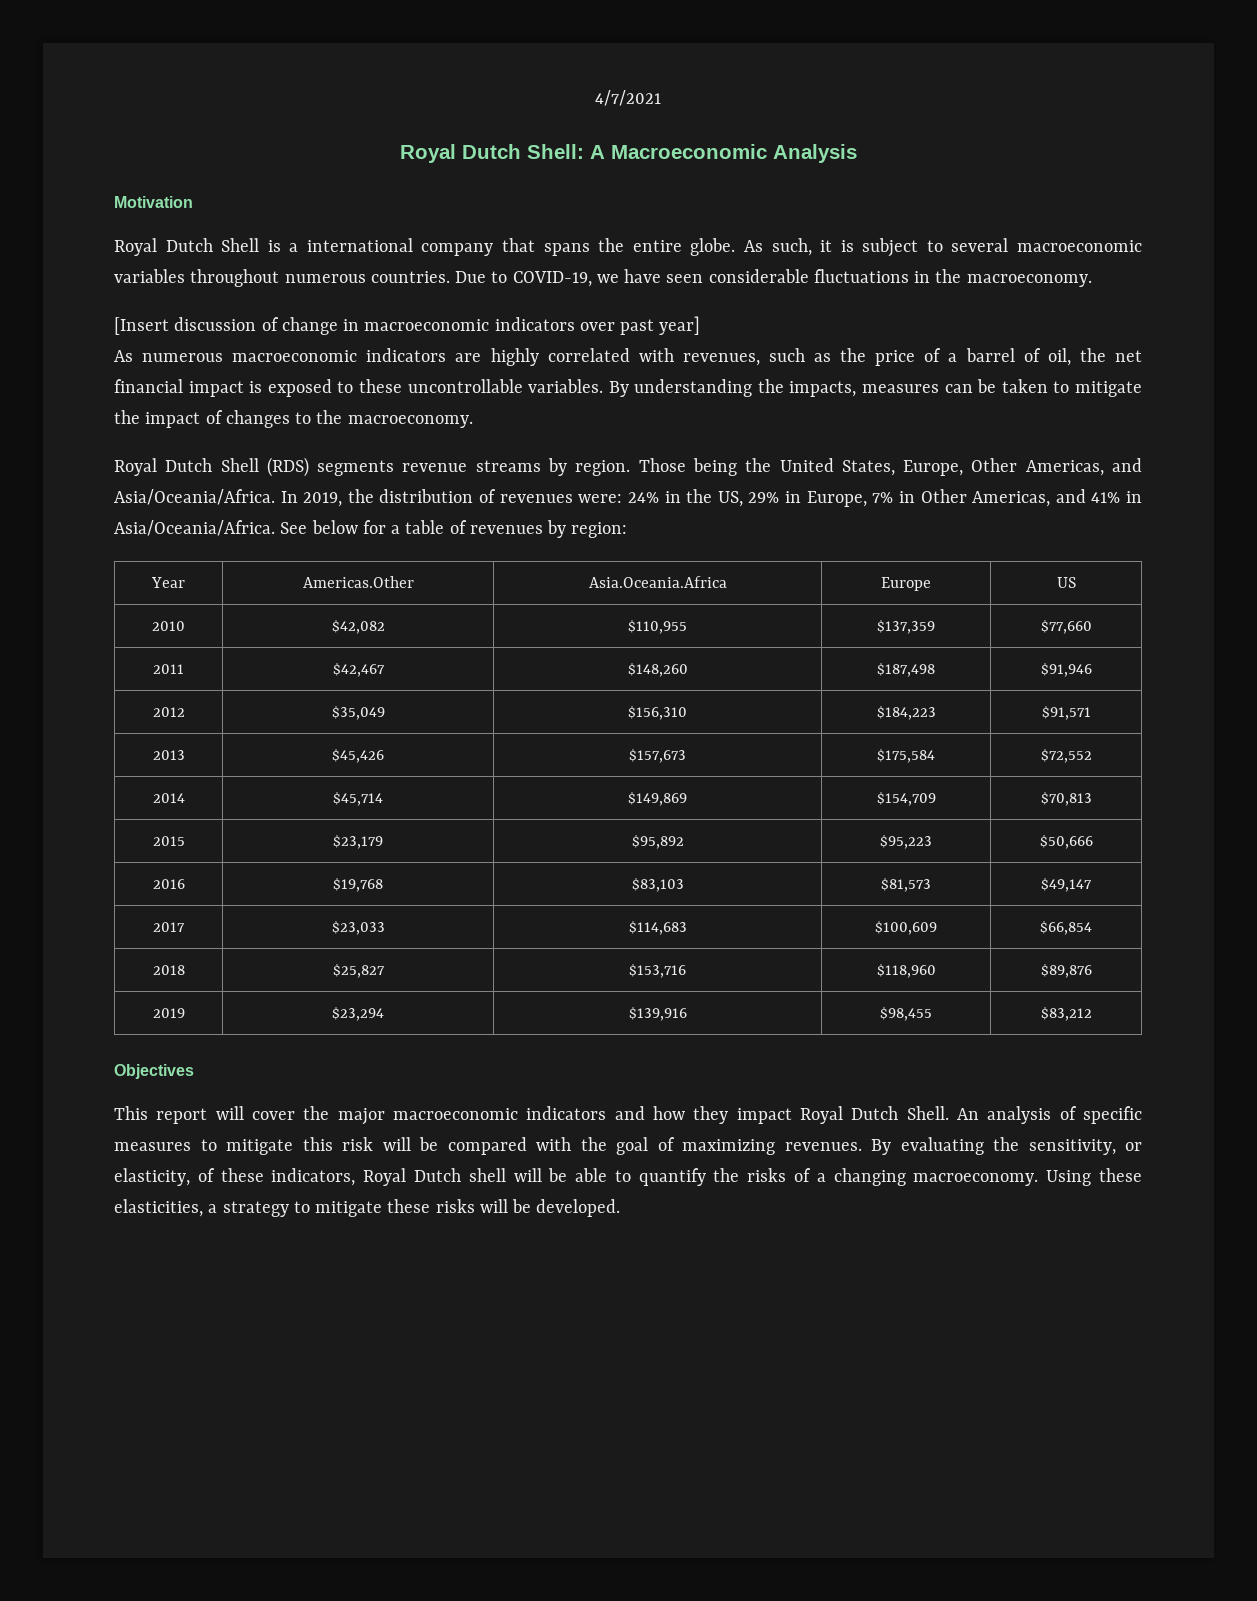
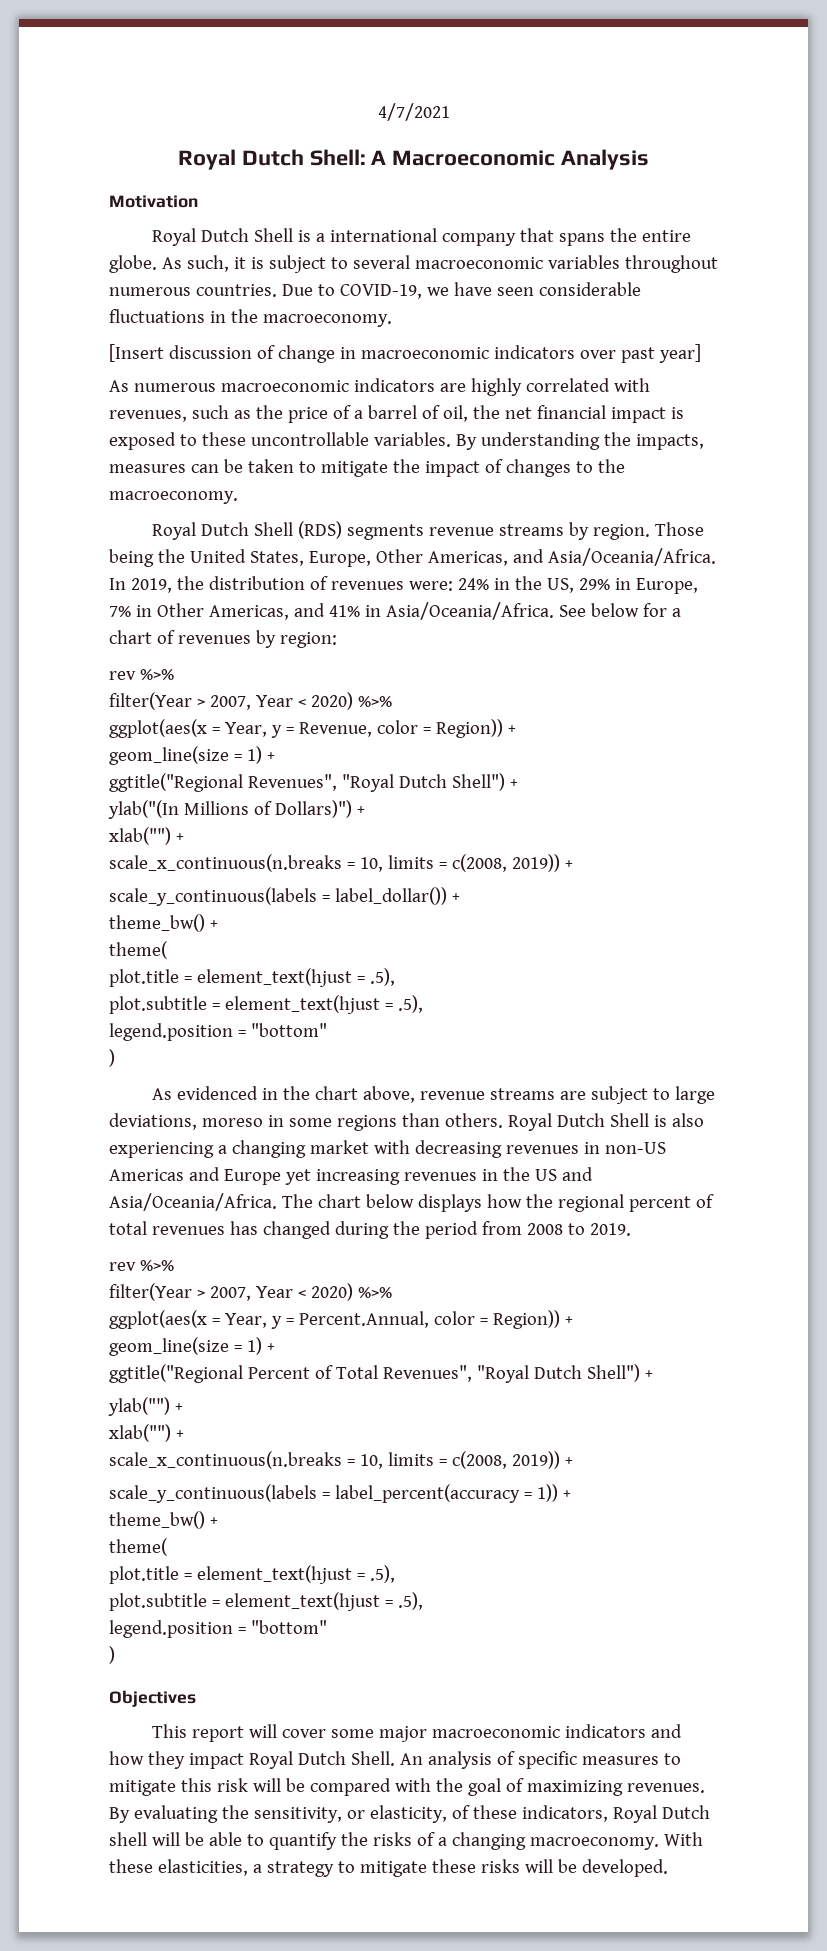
[405,520,445,534] table -> [109,630,152,644] chart
[151,577,185,588] [302,576,414,588] [588,576,727,588] [881,577,931,591] [1056,577,1076,588] [152,621,185,631] [331,620,385,634] [628,620,687,634] [877,620,935,634] [1040,620,1092,634] [153,664,184,674] [332,663,385,677] [627,663,688,677] [877,663,935,677] [1040,663,1092,677] [152,707,185,717] [331,706,385,720] [628,706,687,720] [876,706,936,720] [1041,706,1091,720] [152,750,185,760] [332,749,384,763] [629,749,686,763] [877,749,935,763] [1040,749,1092,763] [152,793,185,803] [333,792,383,806] [628,792,687,806] [876,792,936,806] [1040,792,1092,806] [152,836,185,846] [333,835,383,849] [631,835,684,849] [880,835,932,849] [1039,835,1093,849] [152,879,185,889] [333,878,383,892] [631,878,684,892] [881,878,931,892] [1041,878,1092,892] [153,922,185,932] [331,921,385,935] [628,921,687,935] [875,921,937,935] [1040,921,1092,935] [152,965,185,975] [332,964,385,978] [629,964,686,978] [876,964,936,978] [1040,964,1092,978] [152,1008,185,1018] [332,1007,384,1021] [628,1007,687,1021] [880,1007,932,1021] [1040,1007,1092,1021] // Year | Americas.Other | Asia.Oceania.Africa | Europe | US // 2010 | $42,082 | $110,955 | $137,359 | $77,660 // 2011 | $42,467 | $148,260 | $187,498 | $91,946 // 2012 | $35,049 | $156,310 | $184,223 | $91,571 // 2013 | $45,426 | $157,673 | $175,584 | $72,552 // 2014 | $45,714 | $149,869 | $154,709 | $70,813 // 2015 | $23,179 | $95,892 | $95,223 | $50,666 // 2016 | $19,768 | $83,103 | $81,573 | $49,147 // 2017 | $23,033 | $114,683 | $100,609 | $66,854 // 2018 | $25,827 | $153,716 | $118,960 | $89,876 // 2019 | $23,294 | $139,916 | $98,455 | $83,212 -> [109,669,174,680] [109,692,392,710] [109,719,516,738] [109,746,275,765] [109,773,518,792] [108,800,365,819] [109,827,184,845] [109,854,573,872] [109,887,460,906] [109,914,218,932] [109,941,167,959] [109,968,395,987] [109,995,423,1014] [109,1023,327,1041] [109,1049,115,1067] [151,1086,715,1104] [109,1113,704,1131] [109,1140,666,1158] [109,1167,593,1185] [109,1193,714,1212] [109,1221,631,1239] [109,1260,174,1271] [109,1283,392,1301] [109,1310,573,1329] [109,1337,275,1356] [109,1364,653,1383] [108,1397,183,1416] [109,1424,184,1442] [109,1451,573,1469] [109,1484,571,1503] [109,1511,218,1529] [109,1538,167,1556] [109,1565,395,1584] [109,1592,423,1611] [109,1620,327,1638] [109,1646,115,1664] // rev %>% // filter(Year > 2007, Year < 2020) %>% // ggplot(aes(x = Year, y = Revenue, color = Region)) + // geom_line(size = 1) + // ggtitle("Regional Revenues", "Royal Dutch Shell") + // ylab("(In Millions of Dollars)") + // xlab("") + // scale_x_continuous(n.breaks = 10, limits = c(2008, 2019)) + // scale_y_continuous(labels = label_dollar()) + // theme_bw() + // theme( // plot.title = element_text(hjust = .5), // plot.subtitle = element_text(hjust = .5), // legend.position = "bottom" // ) // As evidenced in the chart above, revenue streams are subject to large deviations, moreso in some regions than others. Royal Dutch Shell is also experiencing a changing market with decreasing revenues in non-US Americas and Europe yet increasing revenues in the US and Asia/Oceania/Africa. The chart below displays how the regional percent of total revenues has changed during the period from 2008 to 2019. // rev %>% // filter(Year > 2007, Year < 2020) %>% // ggplot(aes(x = Year, y = Percent.Annual, color = Region)) + // geom_line(size = 1) + // ggtitle("Regional Percent of Total Revenues", "Royal Dutch Shell") + // ylab("") + // xlab("") + // scale_x_continuous(n.breaks = 10, limits = c(2008, 2019)) + // scale_y_continuous(labels = label_percent(accuracy = 1)) + // theme_bw() + // theme( // plot.title = element_text(hjust = .5), // plot.subtitle = element_text(hjust = .5), // legend.position = "bottom" // )
[303,1106,330,1120] the -> [330,1729,374,1738] some
[1046,1170,1092,1186] Using -> [663,1832,703,1846] With

